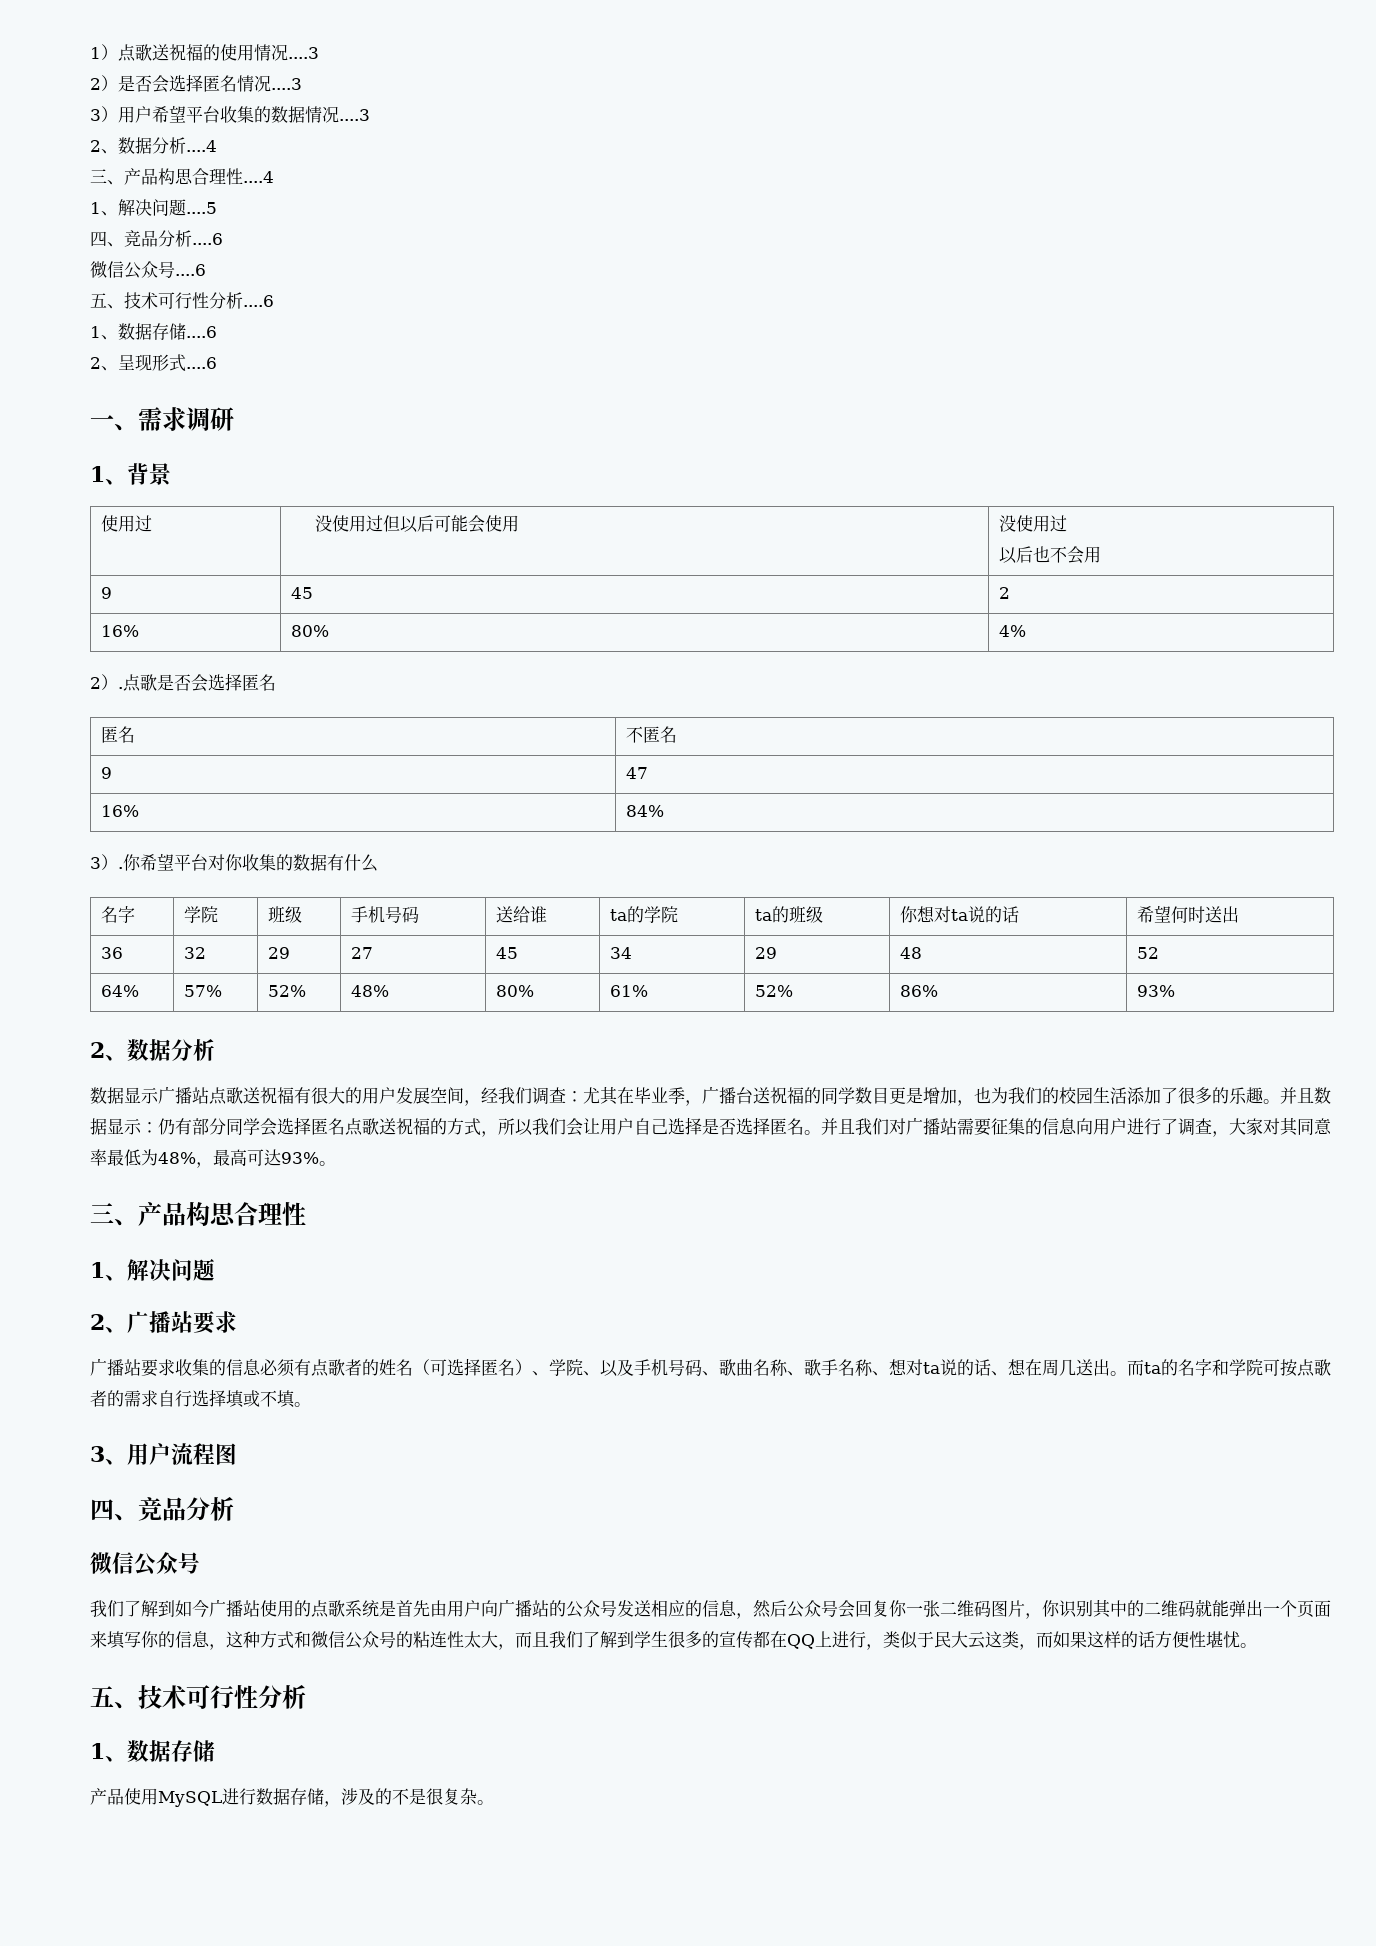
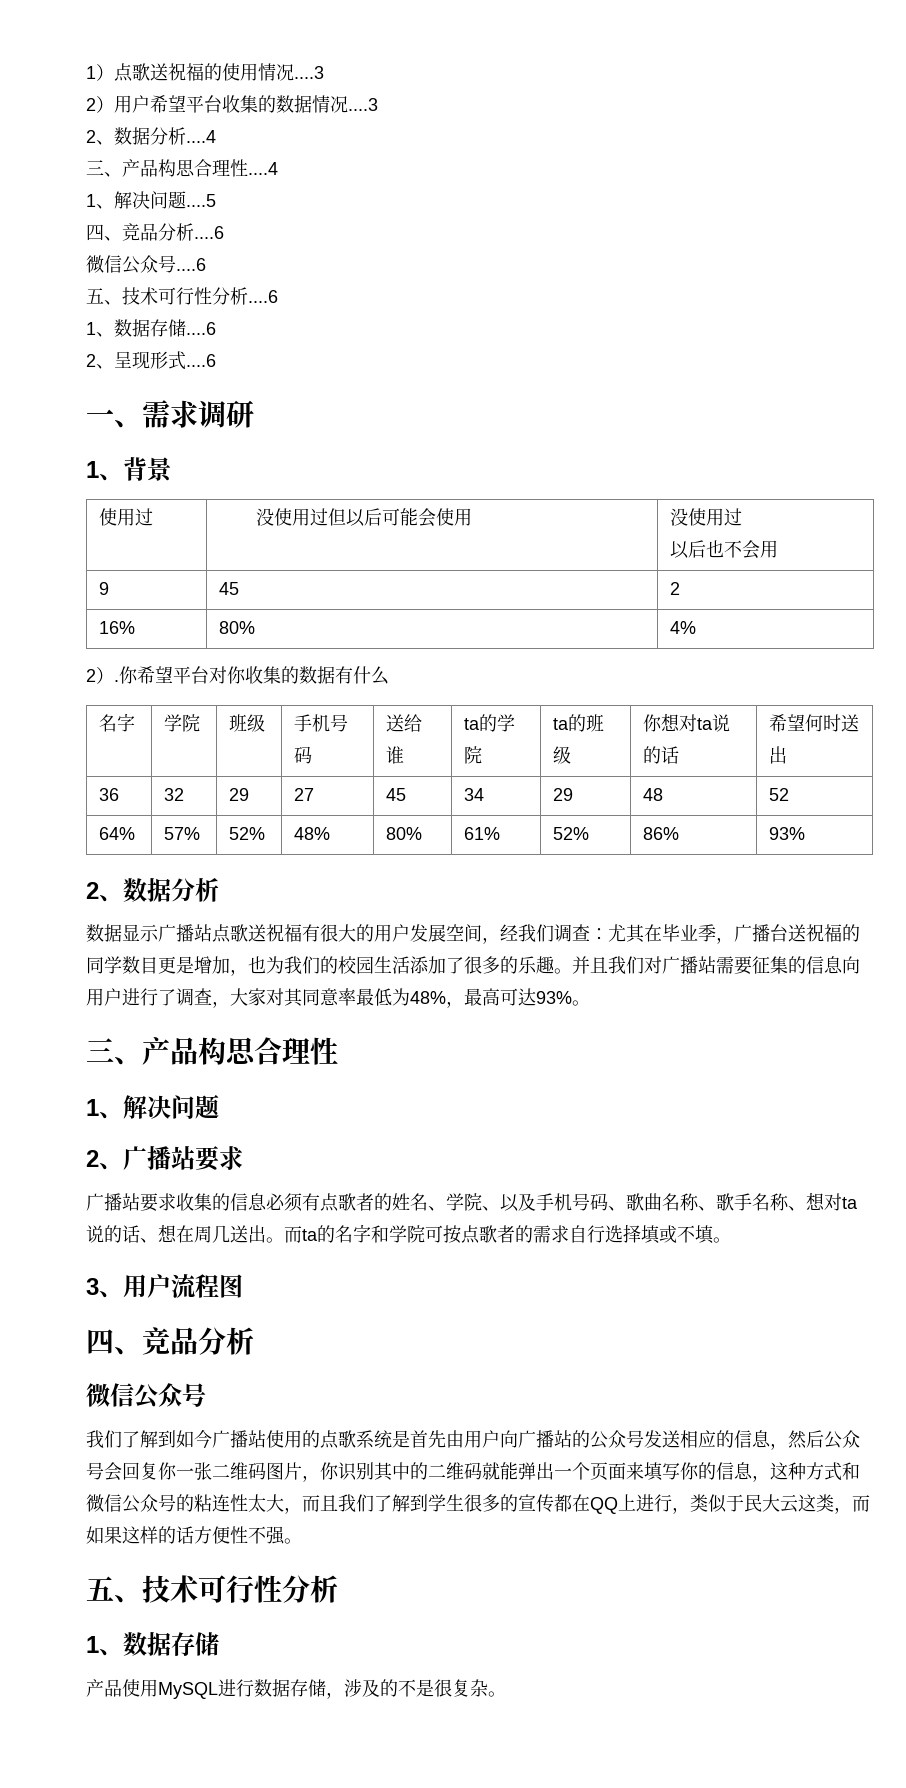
[118,74,302,93] [90,106,118,122] 是否会选择匿名情况....3 // 3） -> (114, 104) none
[123,673,276,692] [100,726,135,743] [625,726,677,743] [100,767,112,779] [625,767,648,779] [100,805,139,817] [625,805,664,817] [90,854,123,870] 点歌是否会选择匿名 // 匿名 | 不匿名 // 9 | 47 // 16% | 84% // 3）. -> (119, 681) none
[1314,1087,1331,1104] [90,1117,855,1137] 数据显示：仍有部分同学会选择匿名点歌送祝福的方式，所以我们会让用户自己选择是否选择匿名。并且 -> (608, 965) none
[413,1358,532,1376] （可选择匿名） -> (428, 1202) none
[1206,1631,1240,1648] 堪忧 -> [248,1526,285,1545] 不强

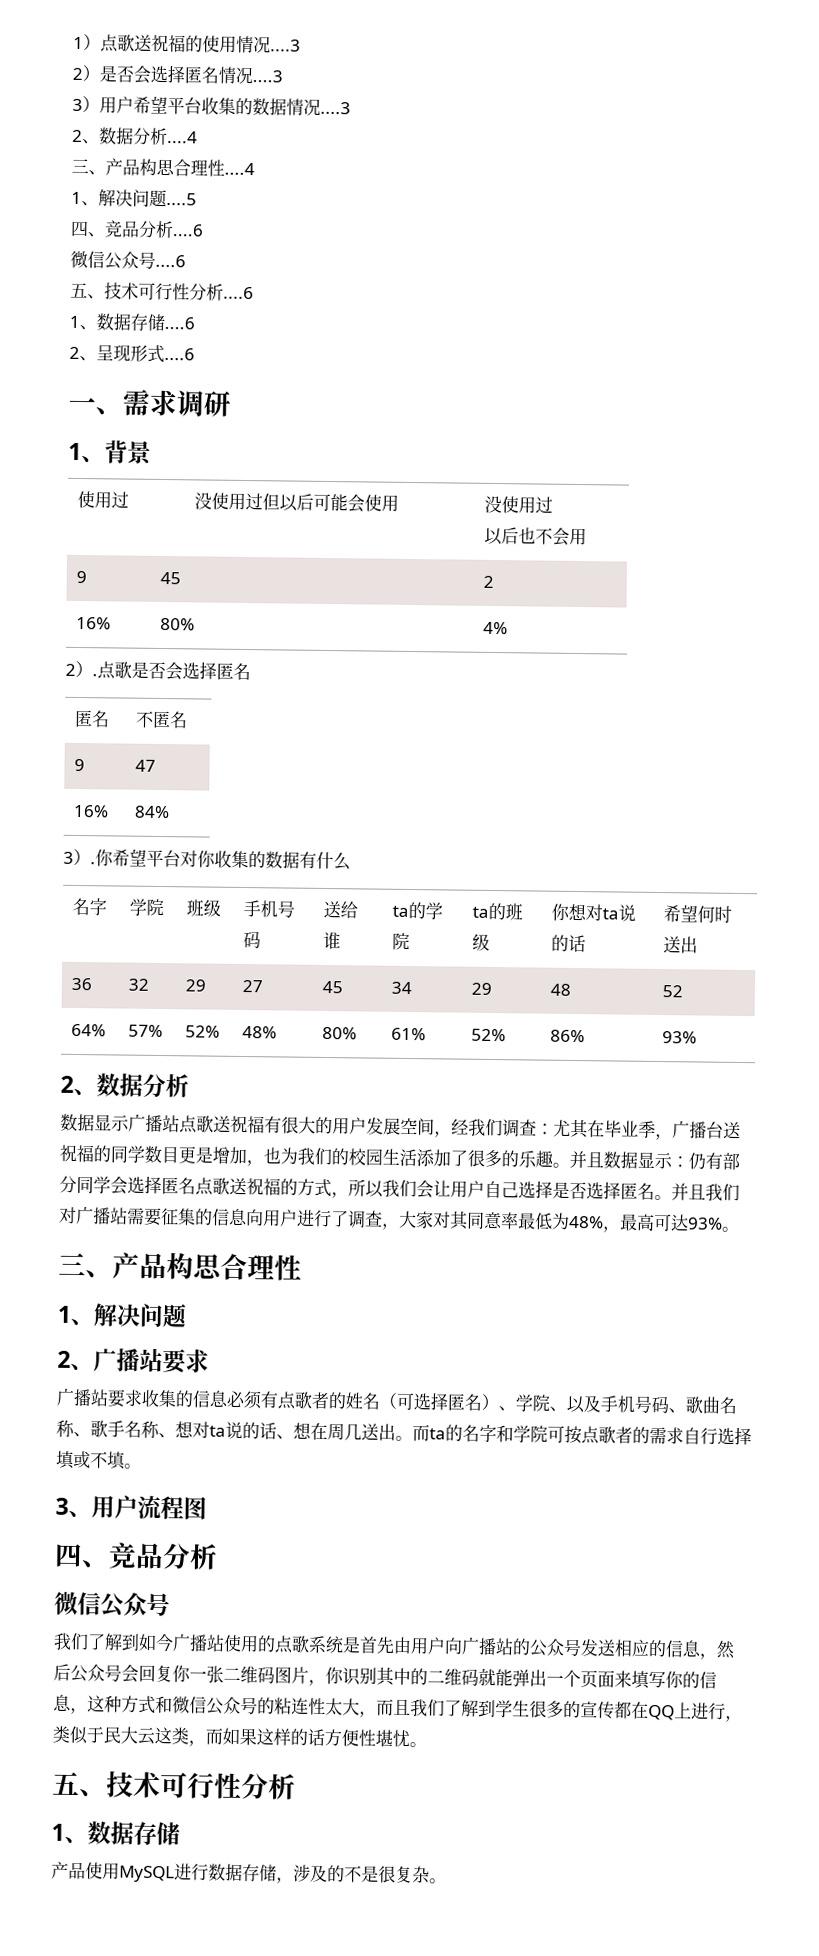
(114, 104) none -> [99,65,283,85] [72,95,100,113] 是否会选择匿名情况....3 // 3）
(119, 681) none -> [97,661,251,681] [74,709,111,728] [135,710,189,729] [74,758,86,772] [135,759,157,772] [73,804,110,818] [134,805,171,819] [63,848,96,866] 点歌是否会选择匿名 // 匿名 | 不匿名 // 9 | 47 // 16% | 84% // 3）.
(608, 965) none -> [603,1151,740,1170] [59,1175,706,1201] 数据显示：仍有部分同学会选择匿名点歌送祝福的方式，所以我们会让用户自己选择是否选择匿名。并且
(428, 1202) none -> [379,1392,499,1411] （可选择匿名）
[248,1526,285,1545] 不强 -> [375,1729,410,1748] 堪忧

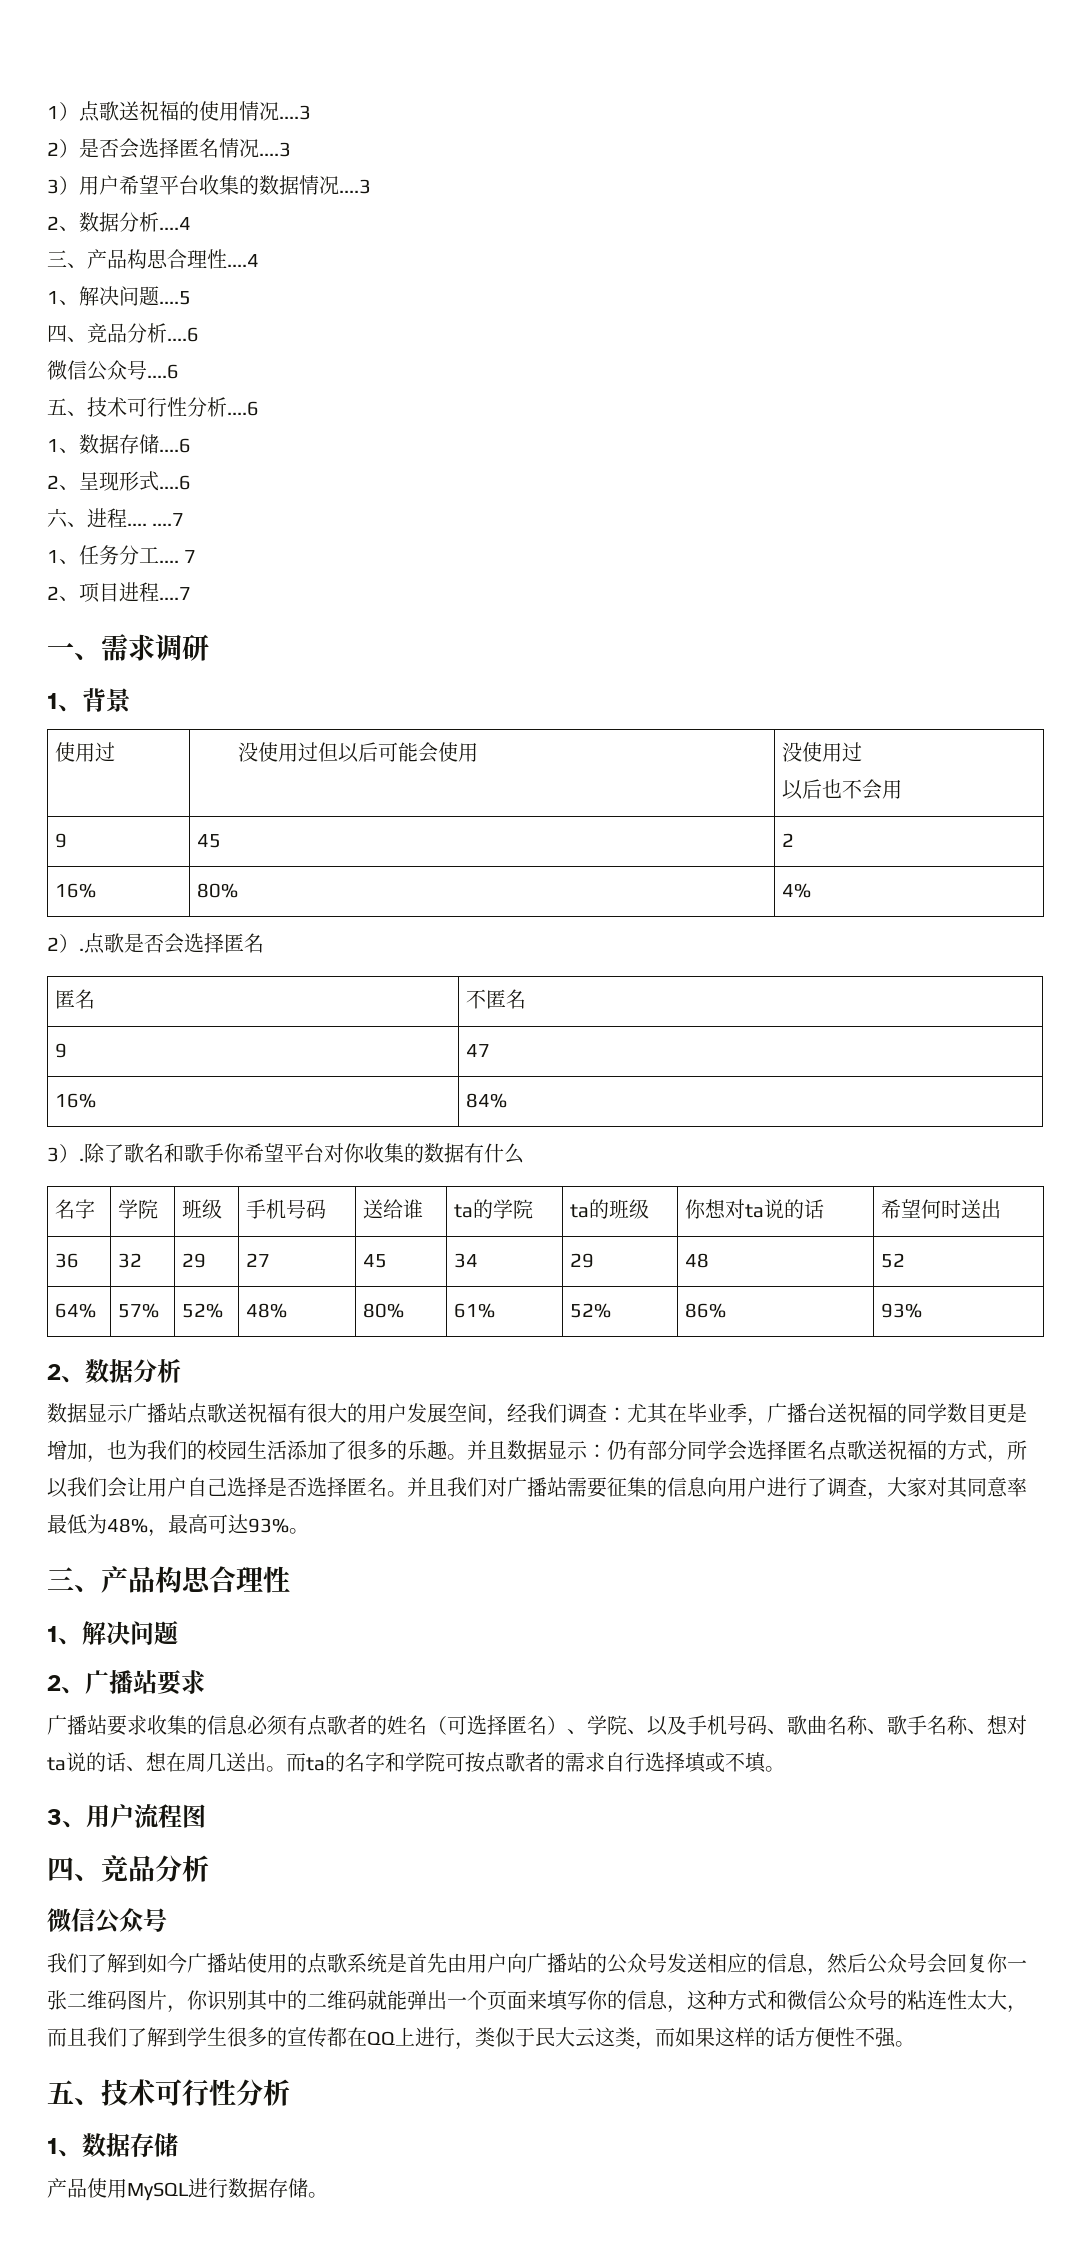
(195, 354) none -> [47,508,185,528] [47,545,197,565] [47,582,191,603] // 六、进程.... ....7 // 1、任务分工.... 7 // 2、项目进程....7
(96, 863) none -> [84,1143,224,1163] 除了歌名和歌手
[375,1729,410,1748] 堪忧 -> [855,2027,896,2048] 不强
[276,1864,430,1884] ，涉及的不是很复杂 -> (308, 2188) none

